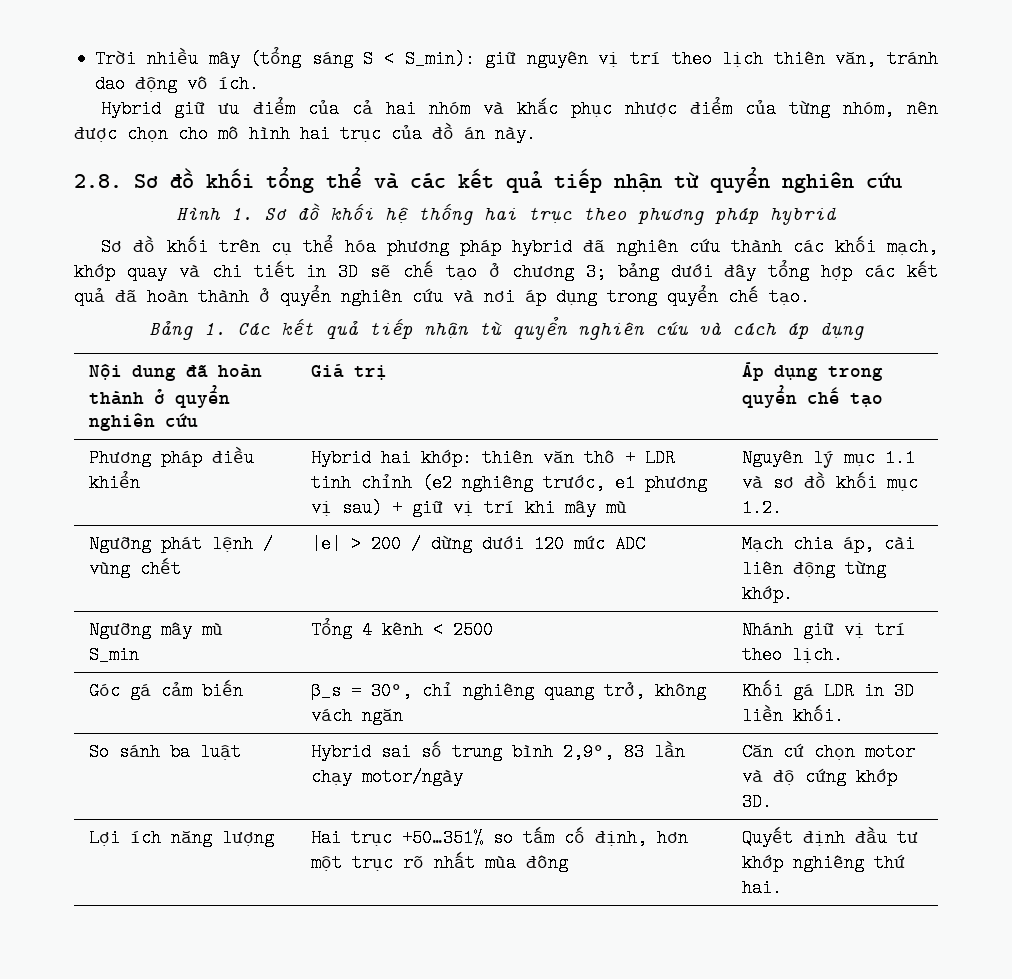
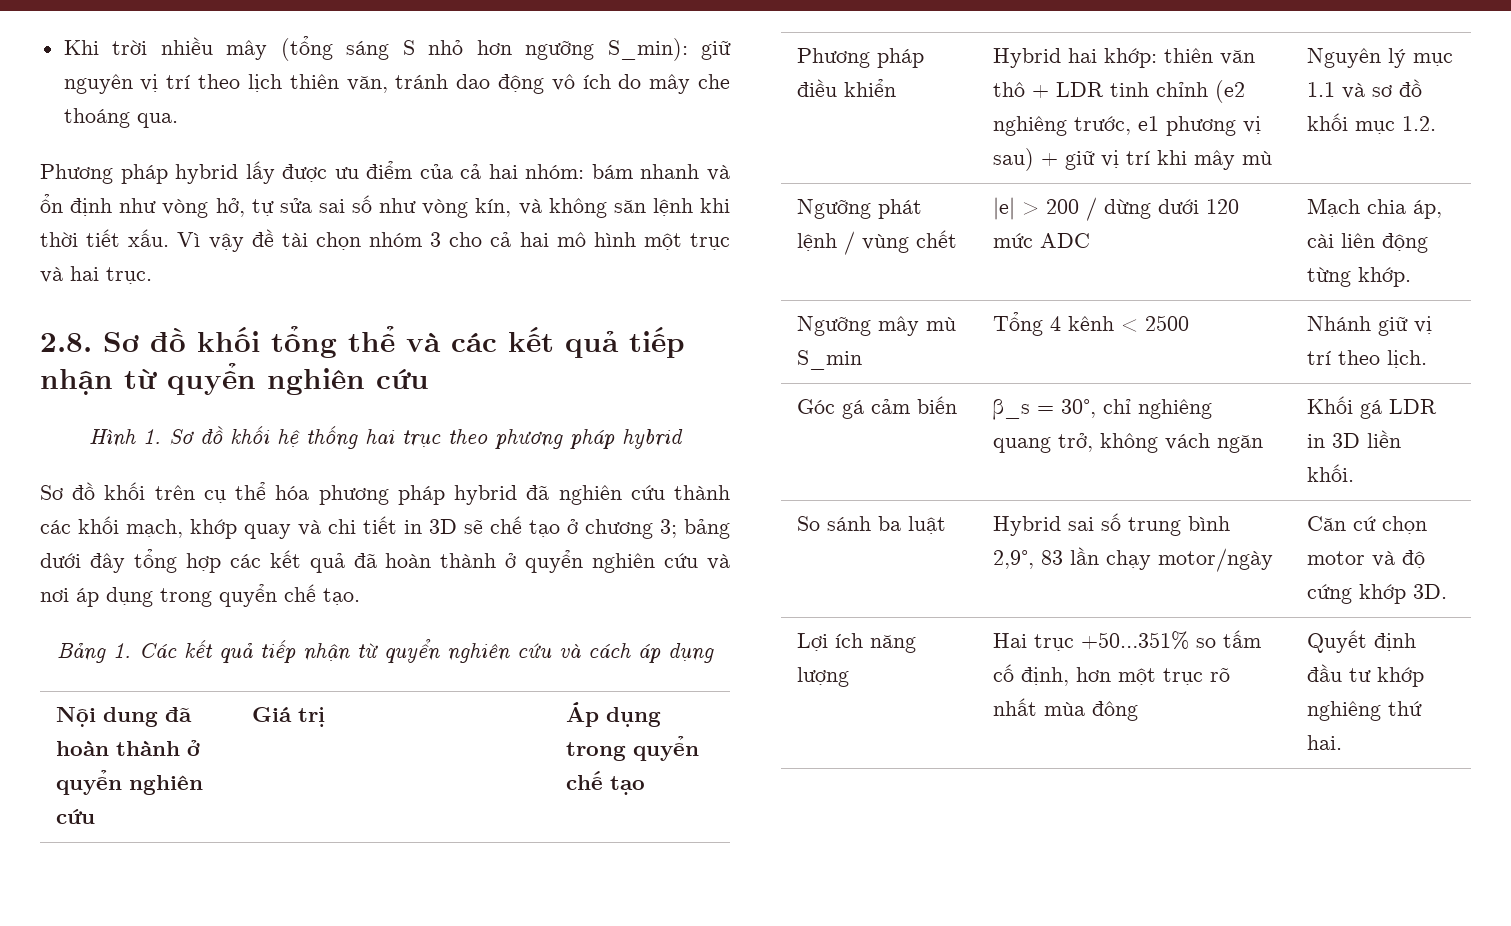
[95,50,137,68] Trời -> [63,40,148,55] Khi trời
[384,50,395,68] < -> [428,40,595,60] nhỏ hơn ngưỡng
[218,75,260,93] [101,100,206,118] ích. // Hybrid giữ -> [582,74,731,94] [63,108,178,128] [40,161,328,184] ích do mây che thoáng qua. // Phương pháp hybrid lấy được
[428,97,939,118] [74,122,536,143] nhóm và khắc phục nhược điểm của từng nhóm, nên được chọn cho mô hình hai trục của đồ án này. -> [525,164,731,181] [40,194,730,218] [40,229,730,252] [40,266,152,284] nhóm: bám nhanh và ổn định như vòng hở, tự sửa sai số như vòng kín, và không săn lệnh khi thời tiết xấu. Vì vậy đề tài chọn nhóm 3 cho cả hai mô hình một trục và hai trục.

